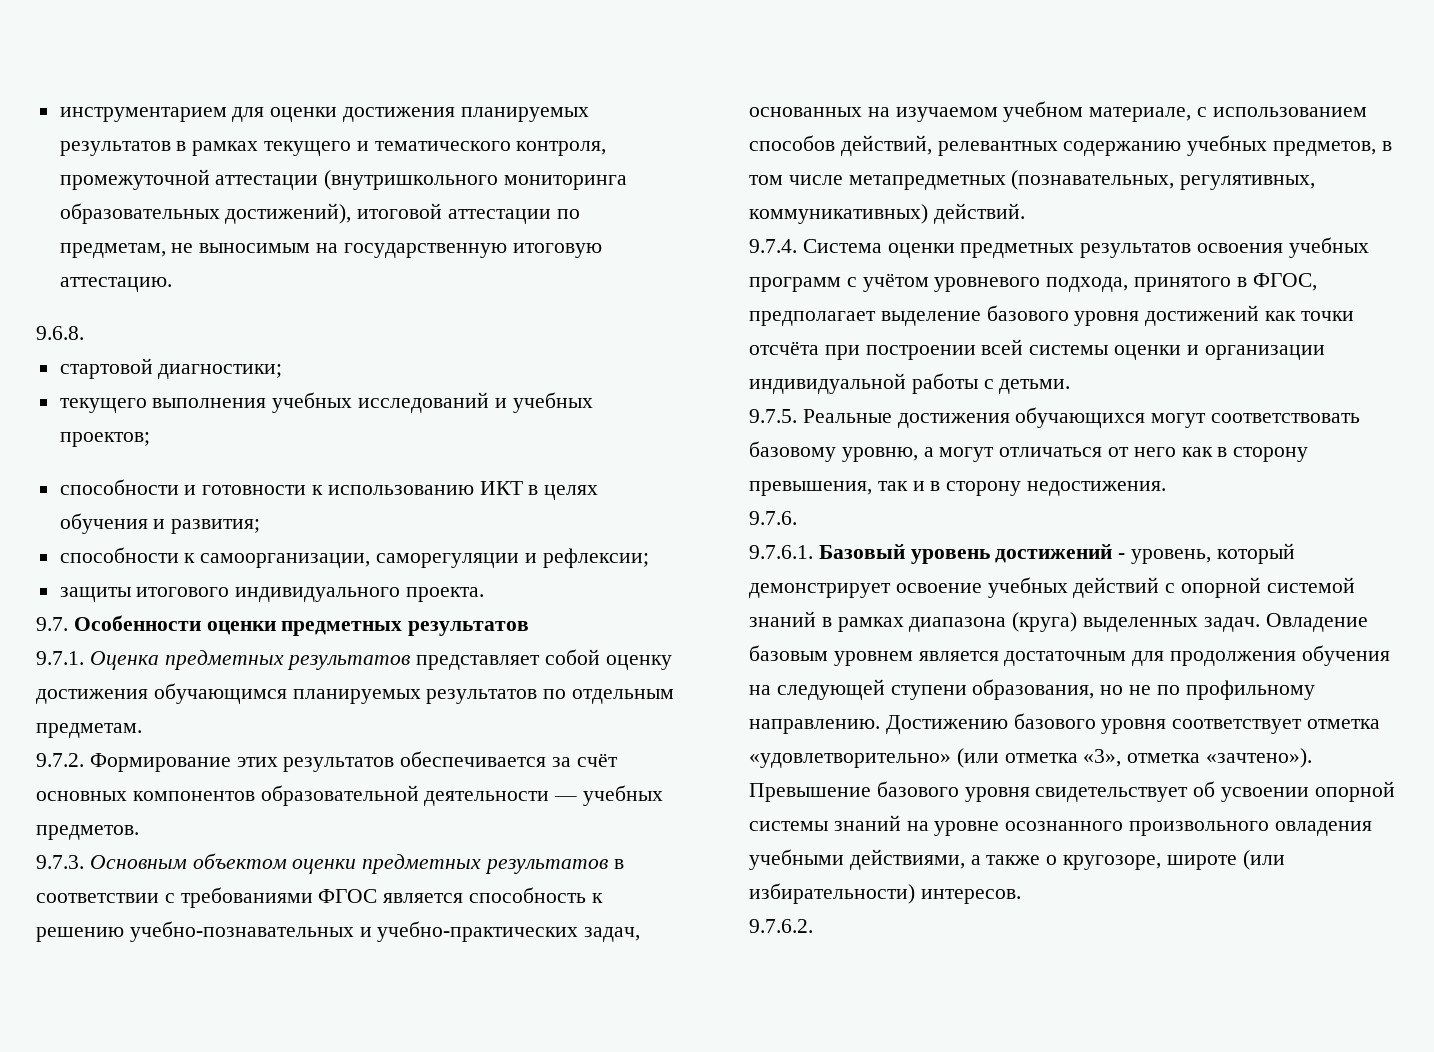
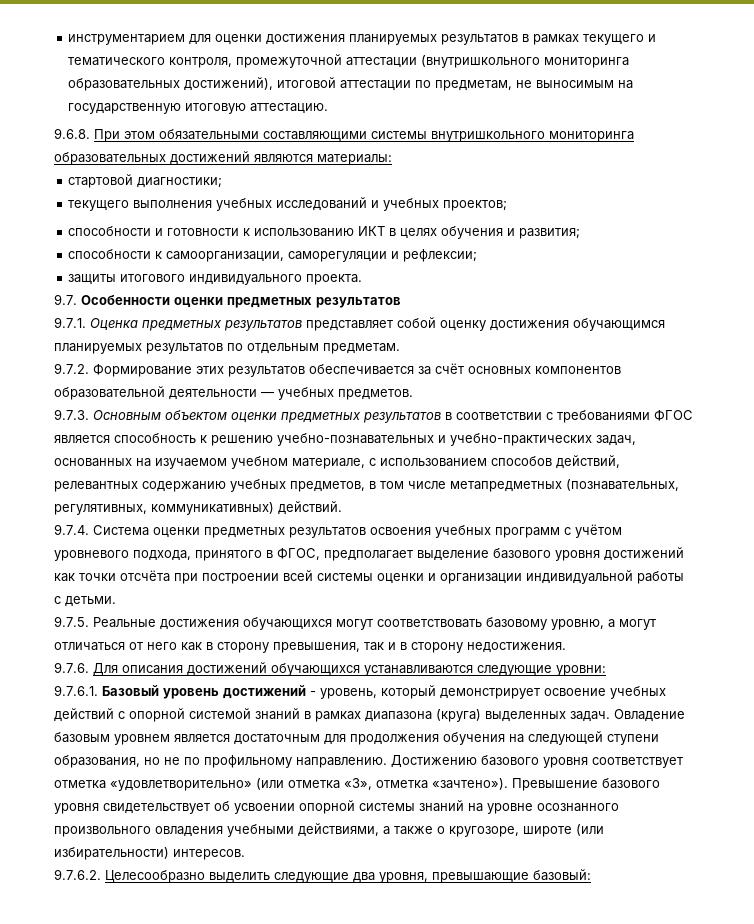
(84, 333) none -> [94,129,634,142] [54,151,392,165] При этом обязательными составляющими системы внутришкольного мониторинга образовательных достижений являются материалы:
(797, 518) none -> [93,662,606,676] Для описания достижений обучающихся устанавливаются следующие уровни:
(813, 926) none -> [105,869,591,883] Целесообразно выделить следующие два уровня, превышающие базовый:

